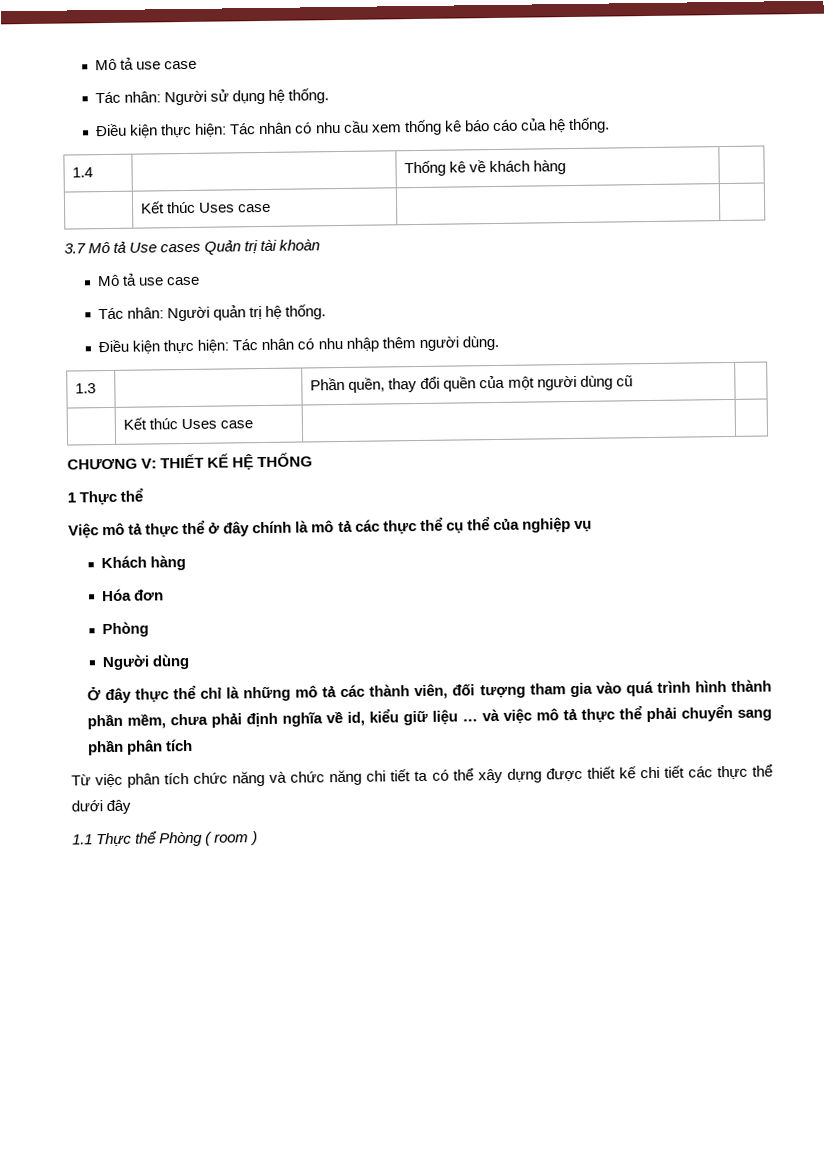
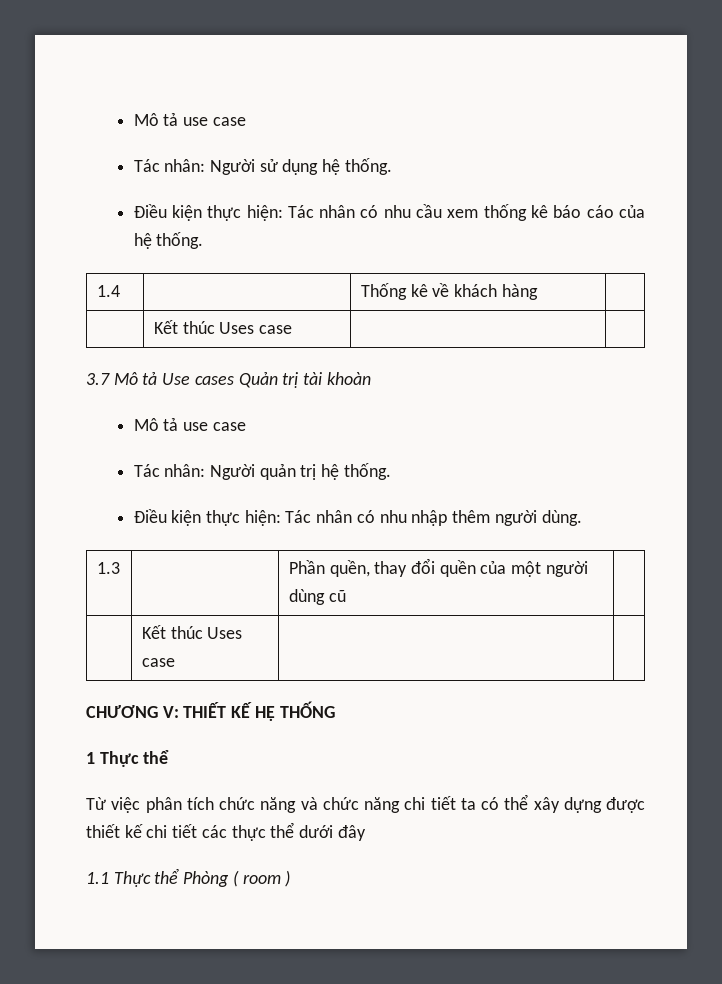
[68,516,592,539] [101,555,187,571] [101,588,165,602] [102,621,150,638] [102,653,191,671] [86,679,773,704] [86,703,773,730] [86,738,193,756] // Việc mô tả thực thể ở đây chính là mô tả các thực thể cụ thể của nghiệp vụ // Khách hàng // Hóa đơn // Phòng // Người dùng // Ở đây thực thể chỉ là những mô tả các thành viên, đối tượng tham gia vào quá trình hình thành phần mềm, chưa phải định nghĩa về id, kiểu giữ liệu … và việc mô tả thực thể phải chuyển sang phần phân tích -> (170, 757) none

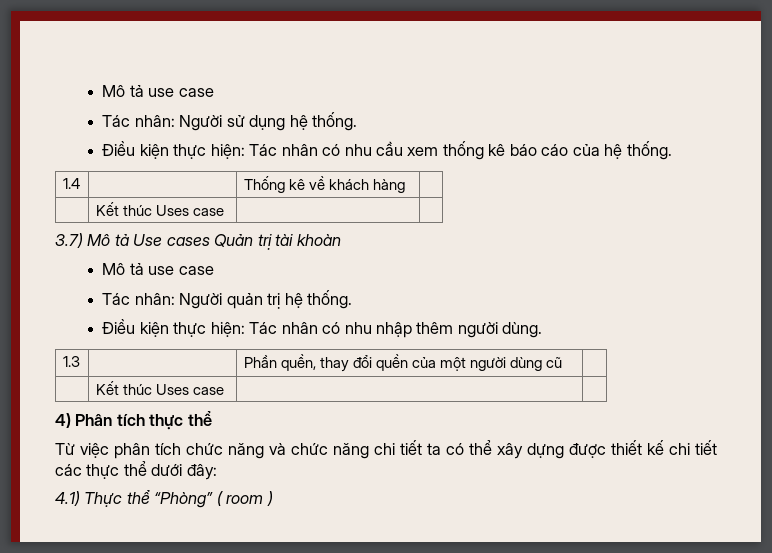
[86,373,110,385] 3.7 -> [55,233,83,248] 3.7)
[86,701,335,721] [86,751,139,767] CHƯƠNG V: THIẾT KẾ HỆ THỐNG // 1 Thực -> [55,413,184,430] 4) Phân tích thực
[337,825,366,841] [86,868,230,887] đây // 1.1 Thực thể Phòng -> [186,464,217,480] [55,490,214,508] đây: // 4.1) Thực thể “Phòng”

